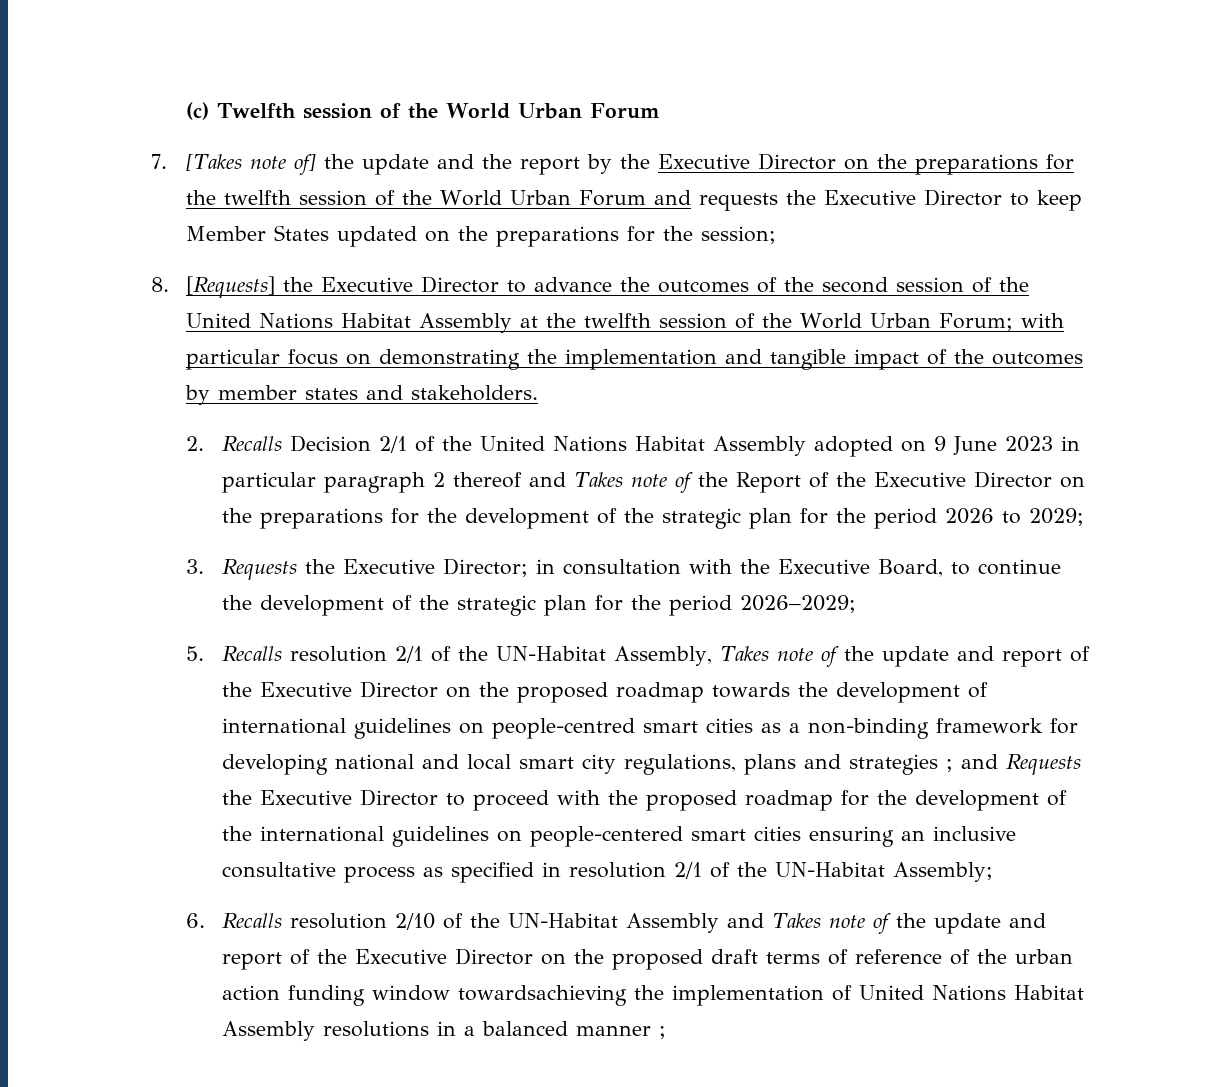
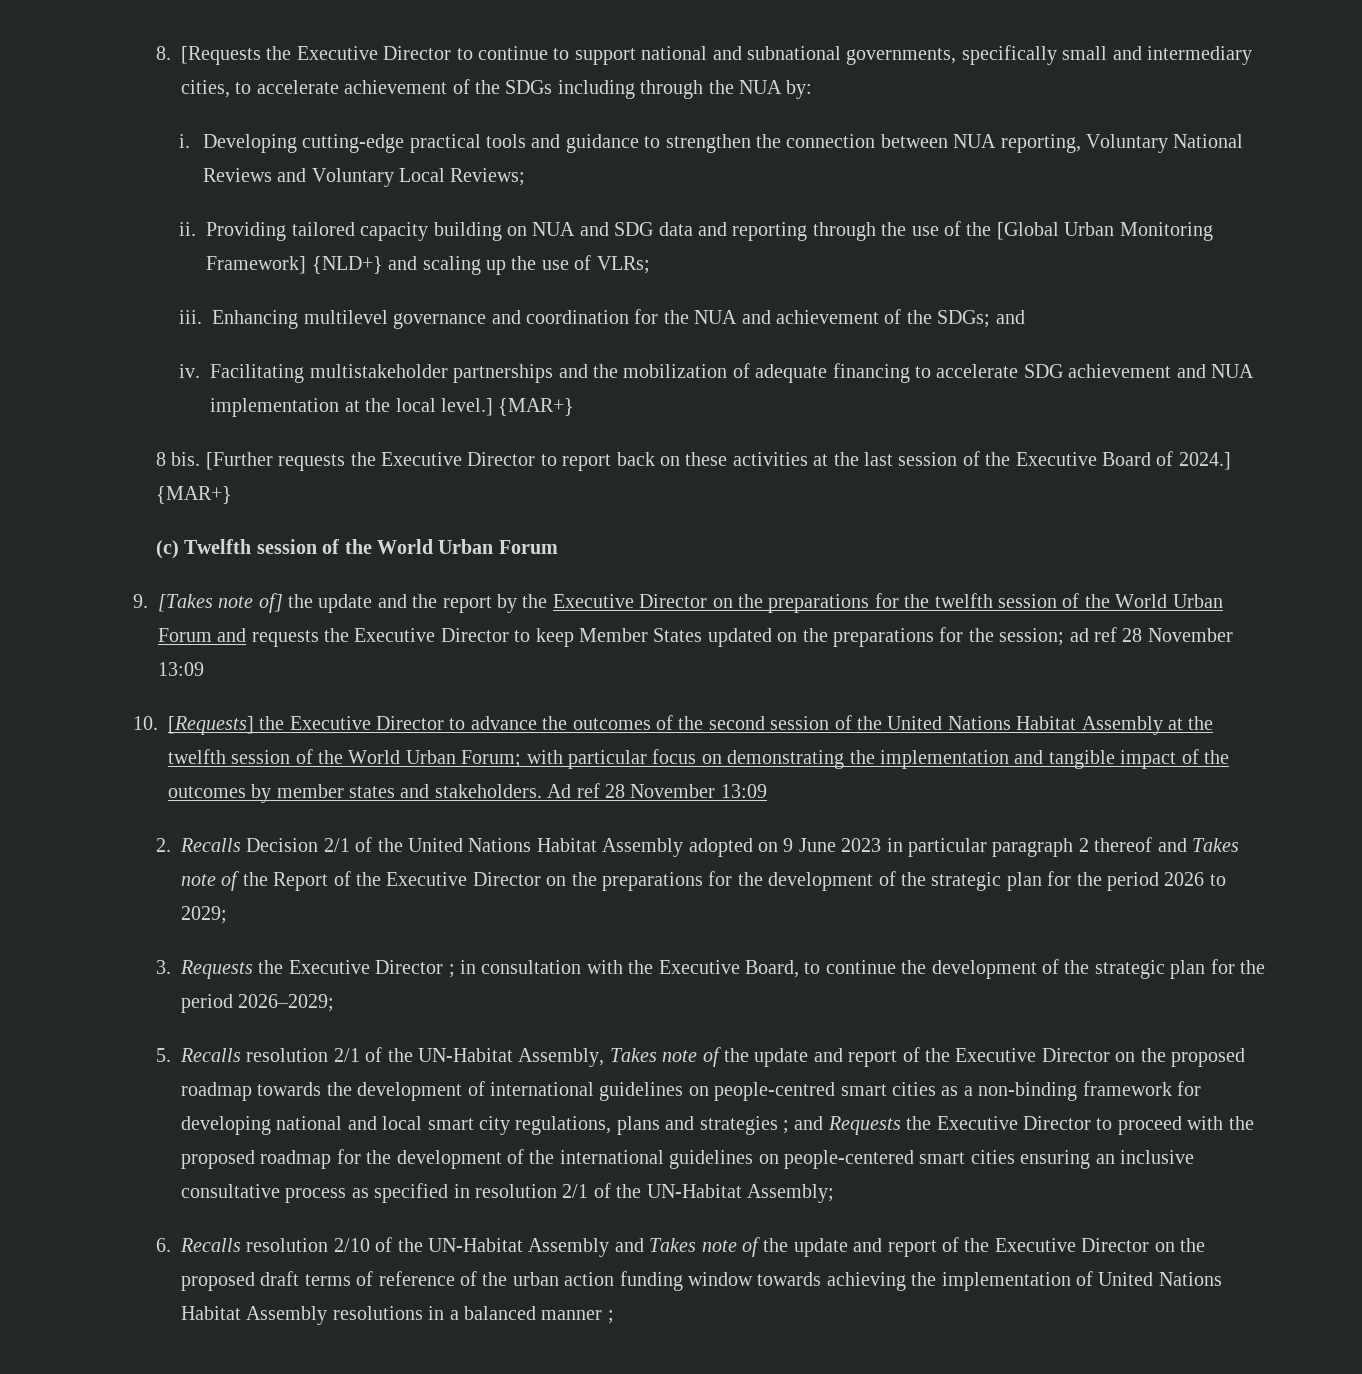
(186, 111) none -> [156,45,1253,65] [181,79,813,99] [179,134,1244,153] [202,168,526,187] [179,221,1213,241] [206,255,650,275] [179,309,1025,329] [179,363,1255,383] [210,398,575,417] [156,451,1231,471] [156,486,233,504] 8. [Requests the Executive Director to continue to support national and subnational governments, specifically small and intermediary cities, to accelerate achievement of the SDGs including through the NUA by: // i. Developing cutting-edge practical tools and guidance to strengthen the connection between NUA reporting, Voluntary National Reviews and Voluntary Local Reviews; // ii. Providing tailored capacity building on NUA and SDG data and reporting through the use of the [Global Urban Monitoring Framework] {NLD+} and scaling up the use of VLRs; // iii. Enhancing multilevel governance and coordination for the NUA and achievement of the SDGs; and // iv. Facilitating multistakeholder partnerships and the mobilization of adequate financing to accelerate SDG achievement and NUA implementation at the local level.] {MAR+} // 8 bis. [Further requests the Executive Director to report back on these activities at the last session of the Executive Board of 2024.] {MAR+} //
[150,154,167,169] 7. -> [132,594,148,608] 9.
[150,277,169,292] // 8. -> [1069,627,1233,642] [157,662,204,676] [132,716,158,730] ad ref 28 November 13:09 // 10.
(539, 393) none -> [547,783,767,798] Ad ref 28 November 13:09
[442,558,528,577] Director; -> [375,960,455,978] Director ;
[457,985,627,1006] towardsachieving -> [757,1272,906,1291] towards achieving

